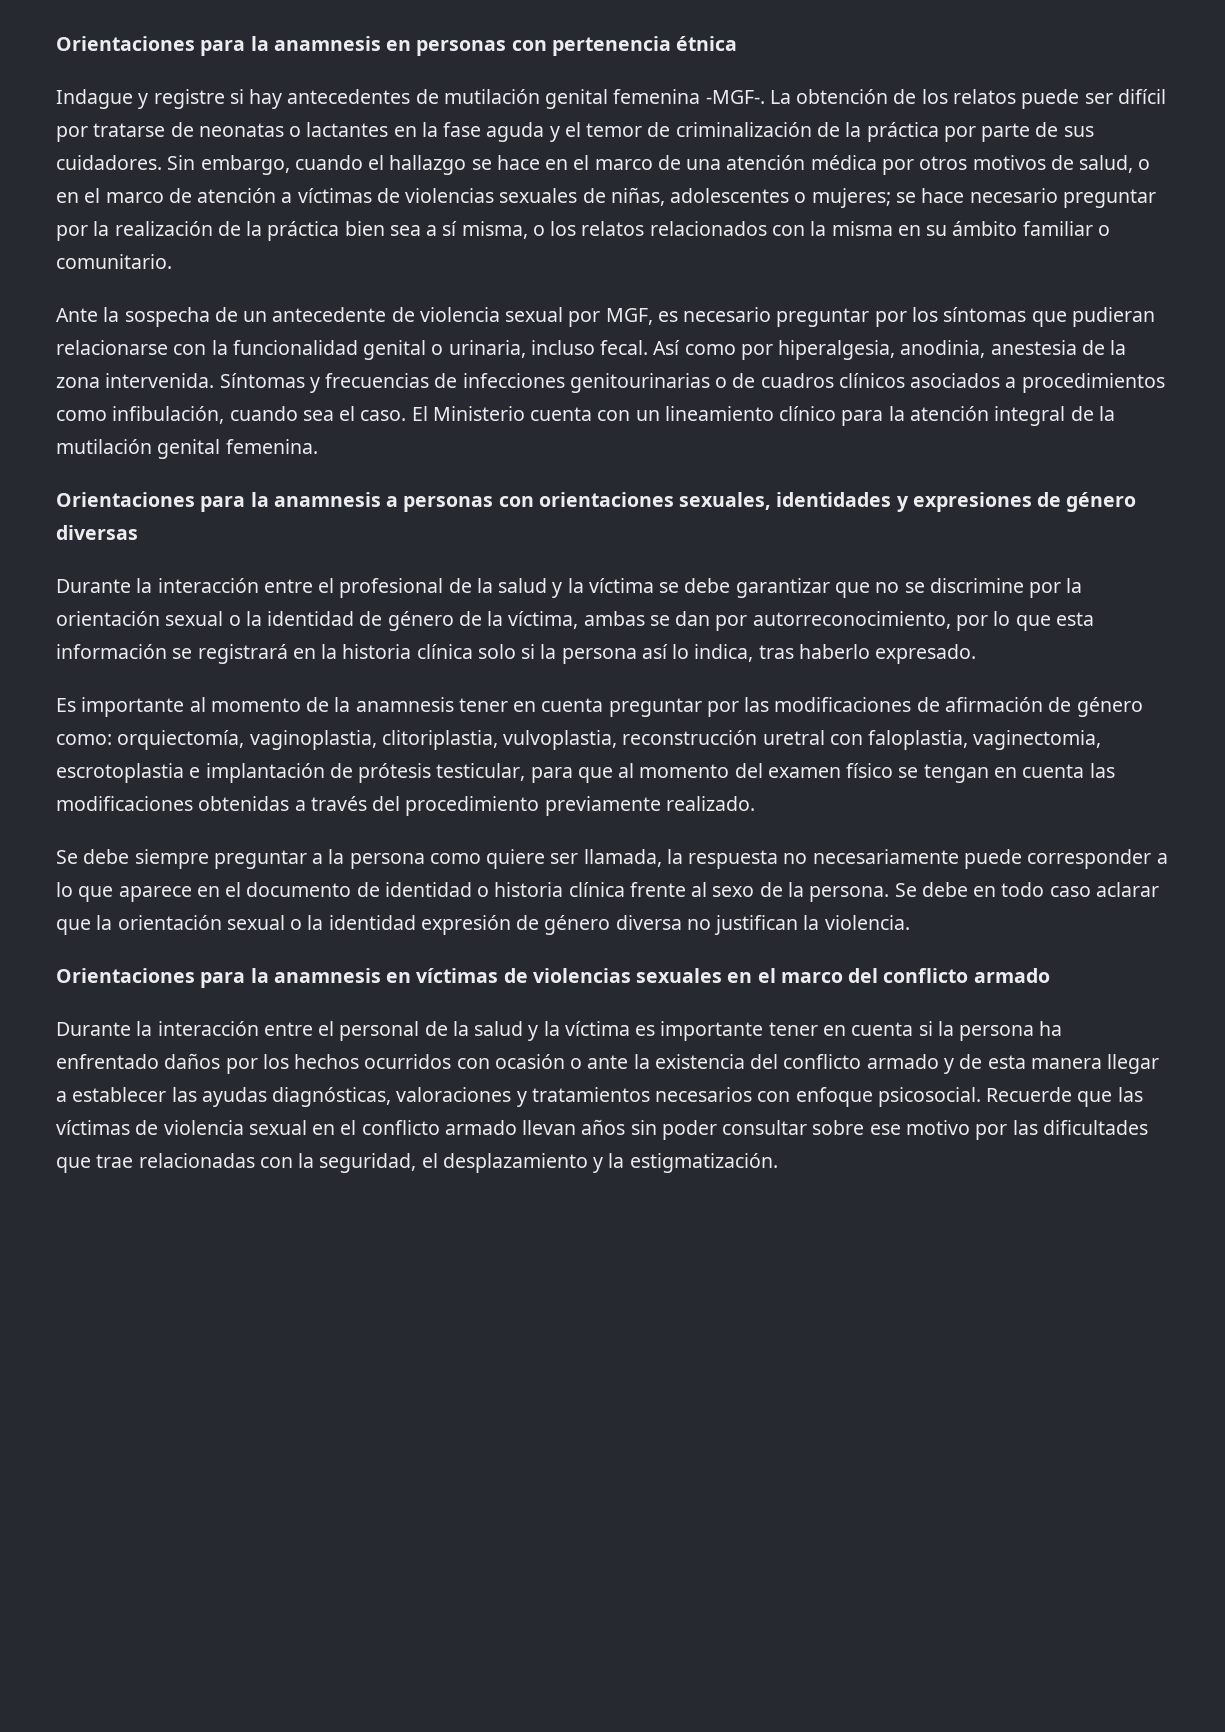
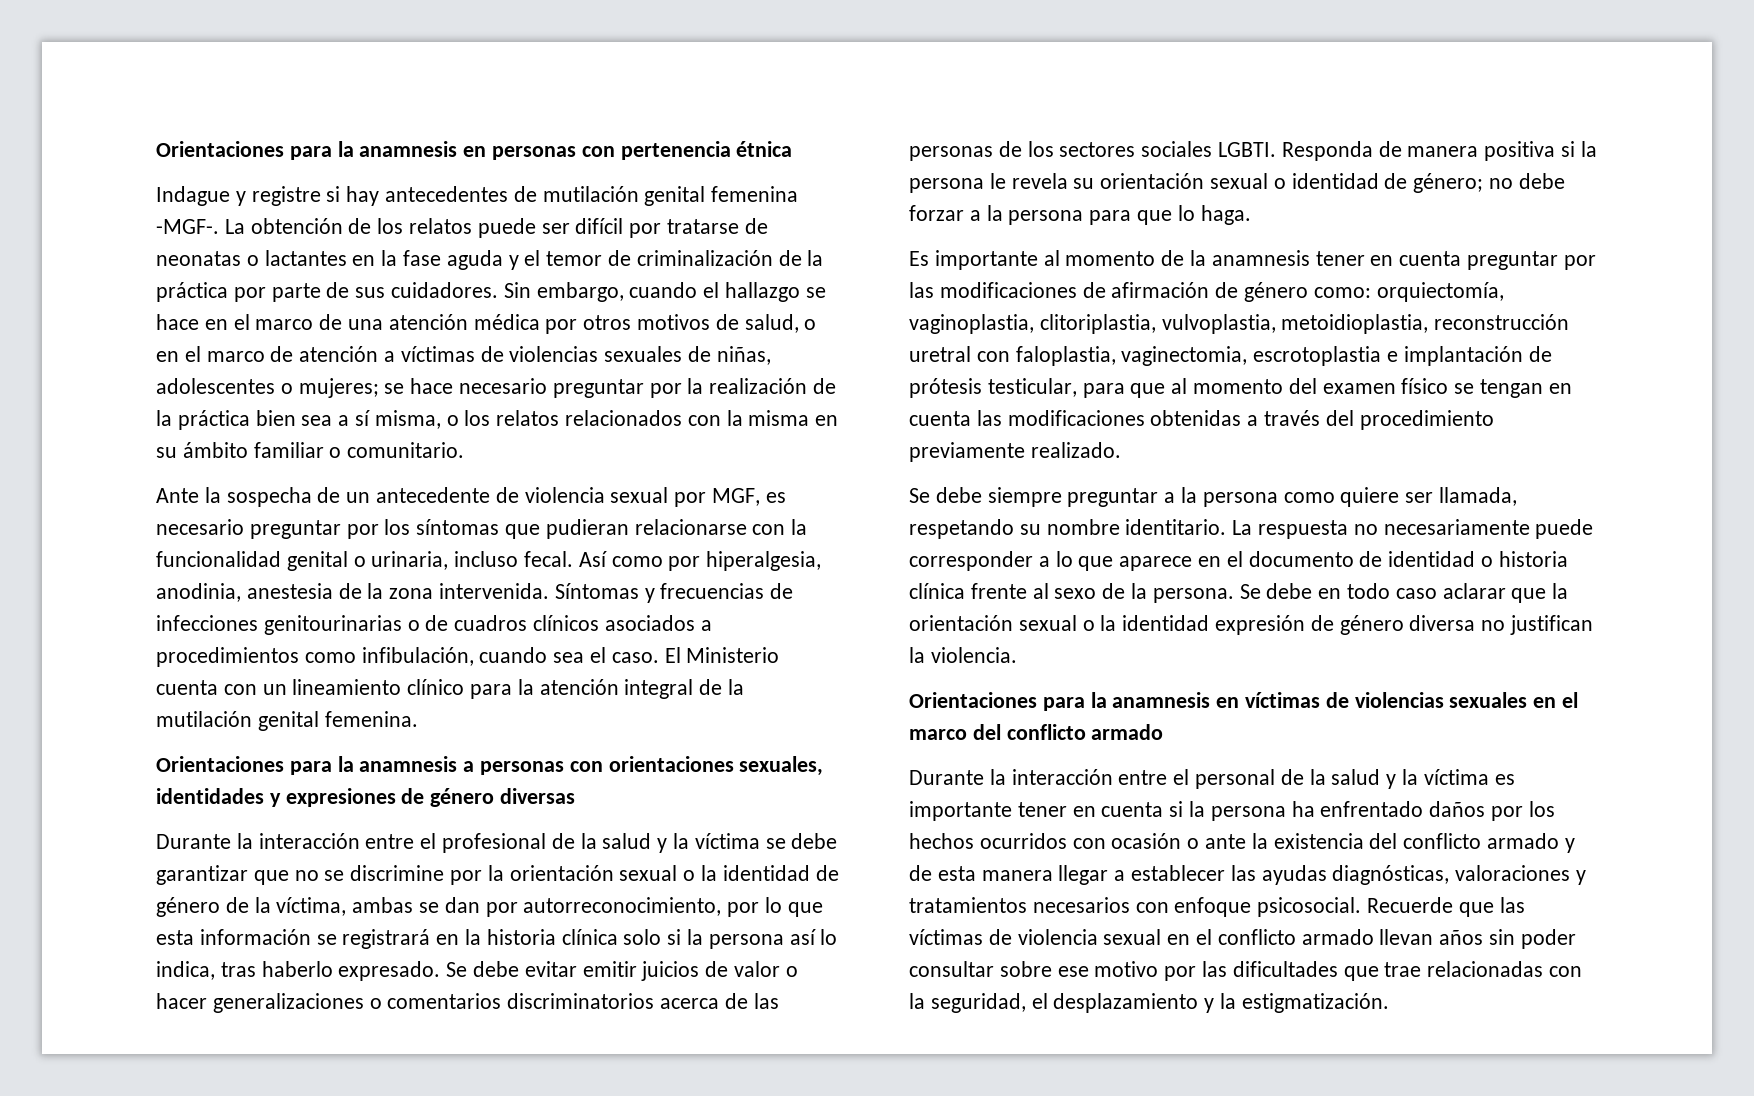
(977, 654) none -> [446,961,798,981] [156,993,779,1013] [909,141,1597,161] [909,173,1565,193] [909,205,1251,225] Se debe evitar emitir juicios de valor o hacer generalizaciones o comentarios discriminatorios acerca de las personas de los sectores sociales LGBTI. Responda de manera positiva si la persona le revela su orientación sexual o identidad de género; no debe forzar a la persona para que lo haga.
(618, 740) none -> [1281,314,1429,334] metoidioplastia,
[666,849,683,864] la -> [909,519,1253,539] respetando su nombre identitario. La

